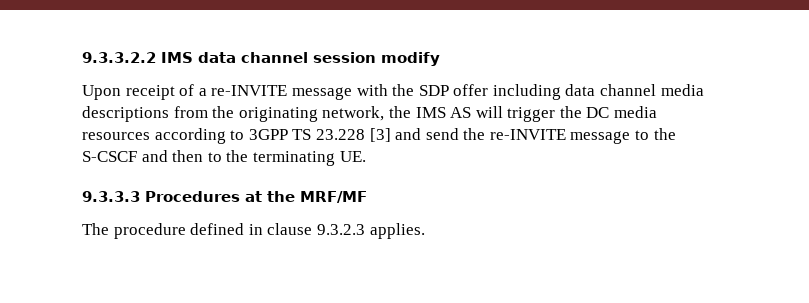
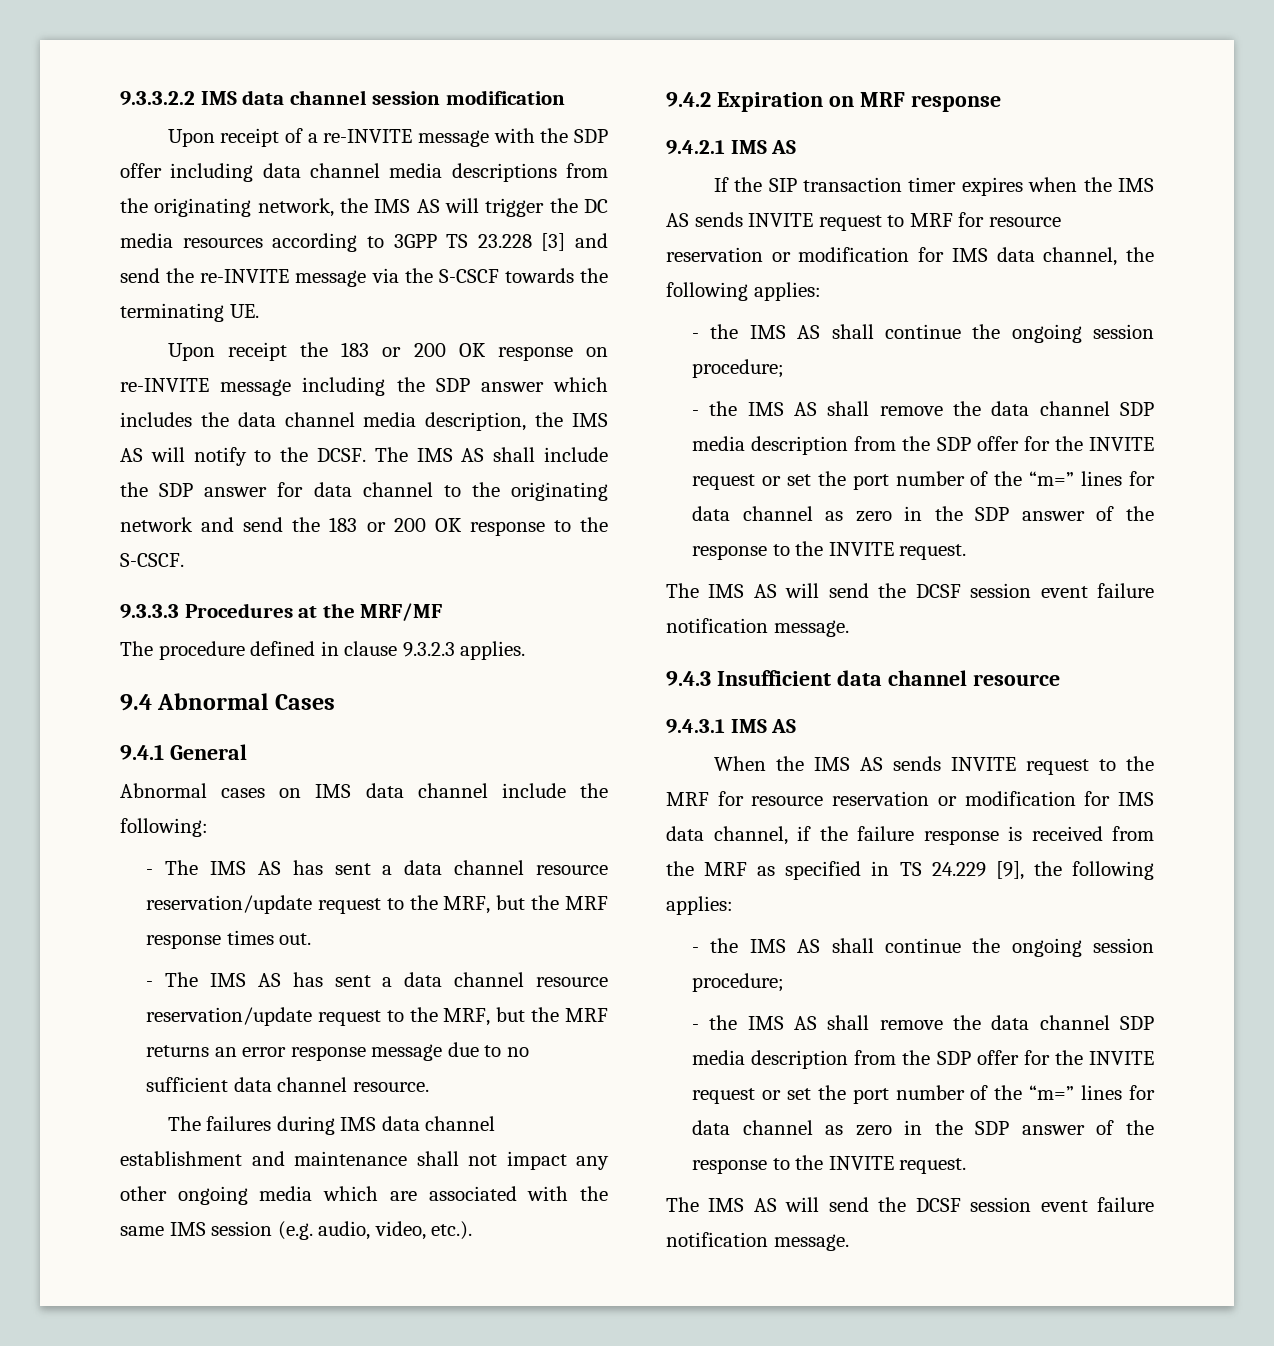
[381,52,440,66] modify -> [445,90,565,105] modification
[635,130,650,140] to -> [371,268,399,283] via
[141,150,222,162] and then to -> [504,268,574,283] towards
(366, 156) none -> [167,342,608,361] [120,377,609,396] [120,412,608,431] [120,447,609,466] [120,482,608,501] [120,517,609,536] [120,553,184,567] // Upon receipt the 183 or 200 OK response on re-INVITE message including the SDP answer which includes the data channel media description, the IMS AS will notify to the DCSF. The IMS AS shall include the SDP answer for data channel to the originating network and send the 183 or 200 OK response to the S-CSCF.
(425, 231) none -> [120,693,335,711] [120,744,247,760] [120,783,608,798] [120,818,208,837] [146,860,608,875] [146,895,609,914] [146,930,312,949] [146,972,608,987] [146,1007,609,1026] [146,1042,529,1061] [146,1077,429,1092] [167,1116,496,1135] [120,1151,609,1170] [120,1186,608,1205] [120,1221,473,1240] [666,92,1001,112] [666,140,797,155] [713,177,1154,196] [666,212,1061,231] [666,247,1154,266] [666,282,821,301] [692,324,1154,343] [692,359,785,378] [692,401,1154,416] [692,436,1154,455] [692,471,1155,490] [692,506,1154,522] [692,541,967,560] [666,583,1154,598] [666,618,849,637] [666,670,1060,686] [666,719,797,734] [713,756,1154,775] [666,791,1154,806] [666,826,1154,845] [666,861,1154,880] [666,896,733,915] [692,938,1154,957] [692,973,785,992] [692,1015,1154,1030] [692,1050,1154,1069] [692,1085,1155,1104] [692,1120,1154,1136] [692,1155,967,1174] [666,1197,1154,1212] [666,1232,849,1251] // 9.4 Abnormal Cases // 9.4.1 General // Abnormal cases on IMS data channel include the following: // - The IMS AS has sent a data channel resource reservation/update request to the MRF, but the MRF response times out. // - The IMS AS has sent a data channel resource reservation/update request to the MRF, but the MRF returns an error response message due to no sufficient data channel resource. // The failures during IMS data channel establishment and maintenance shall not impact any other ongoing media which are associated with the same IMS session (e.g. audio, video, etc.). // 9.4.2 Expiration on MRF response // 9.4.2.1 IMS AS // If the SIP transaction timer expires when the IMS AS sends INVITE request to MRF for resource reservation or modification for IMS data channel, the following applies: // - the IMS AS shall continue the ongoing session procedure; // - the IMS AS shall remove the data channel SDP media description from the SDP offer for the INVITE request or set the port number of the “m=” lines for data channel as zero in the SDP answer of the response to the INVITE request. // The IMS AS will send the DCSF session event failure notification message. // 9.4.3 Insufficient data channel resource // 9.4.3.1 IMS AS // When the IMS AS sends INVITE request to the MRF for resource reservation or modification for IMS data channel, if the failure response is received from the MRF as specified in TS 24.229 [9], the following applies: // - the IMS AS shall continue the ongoing session procedure; // - the IMS AS shall remove the data channel SDP media description from the SDP offer for the INVITE request or set the port number of the “m=” lines for data channel as zero in the SDP answer of the response to the INVITE request. // The IMS AS will send the DCSF session event failure notification message.

